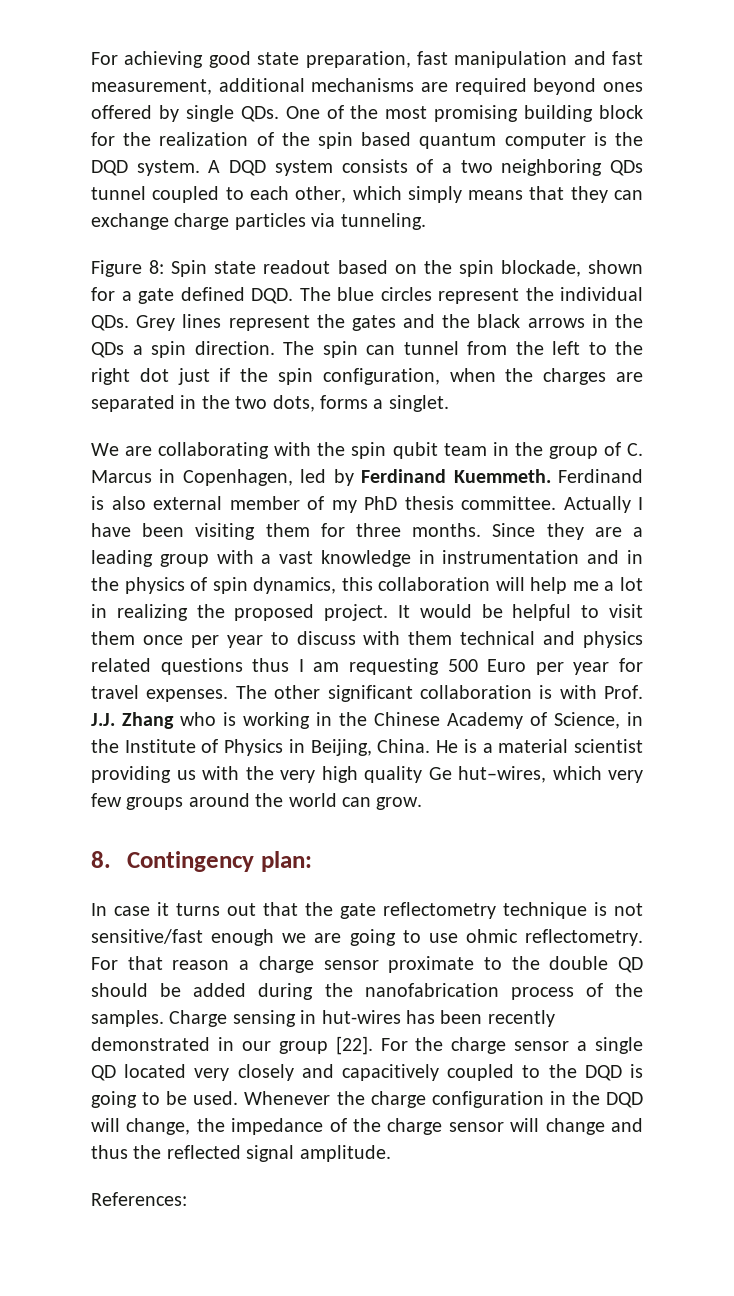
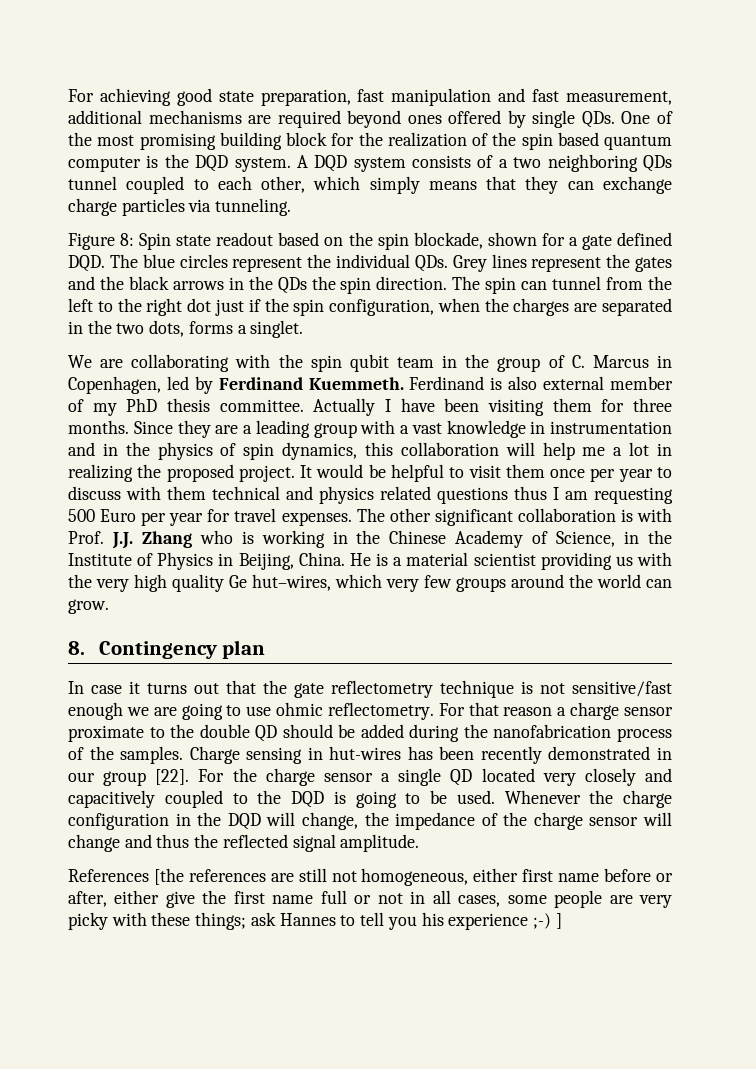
[132,345,143,355] a -> [311,276,336,290] the
[261,851,313,872] plan: -> [222,640,266,659] plan
[91,1192,187,1206] References: -> [68,868,673,886] [68,890,672,908] [68,912,562,930] References [the references are still not homogeneous, either first name before or after, either give the first name full or not in all cases, some people are very picky with these things; ask Hannes to tell you his experience ;-) ]

